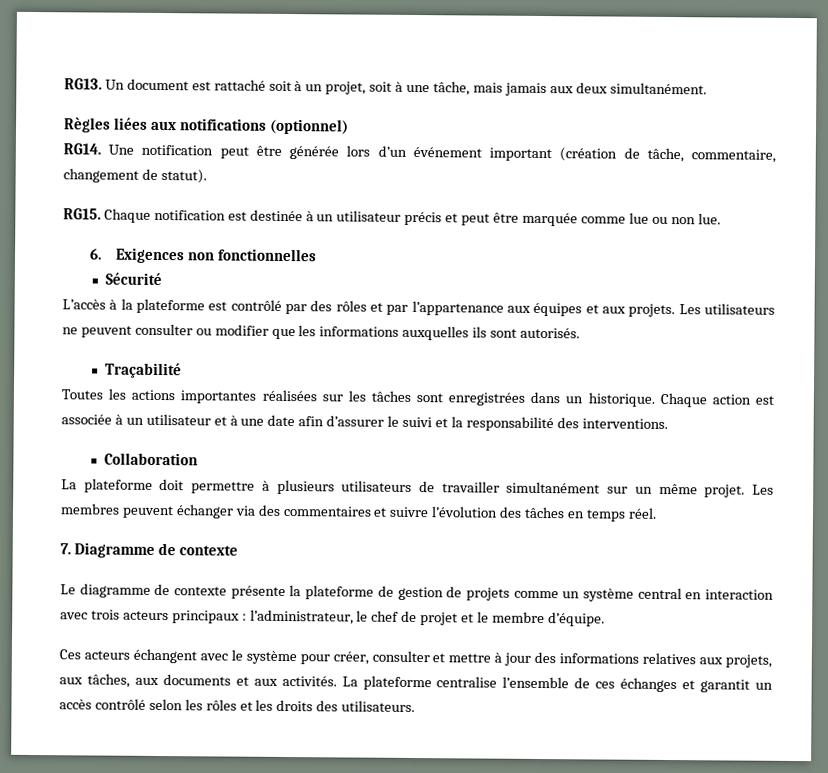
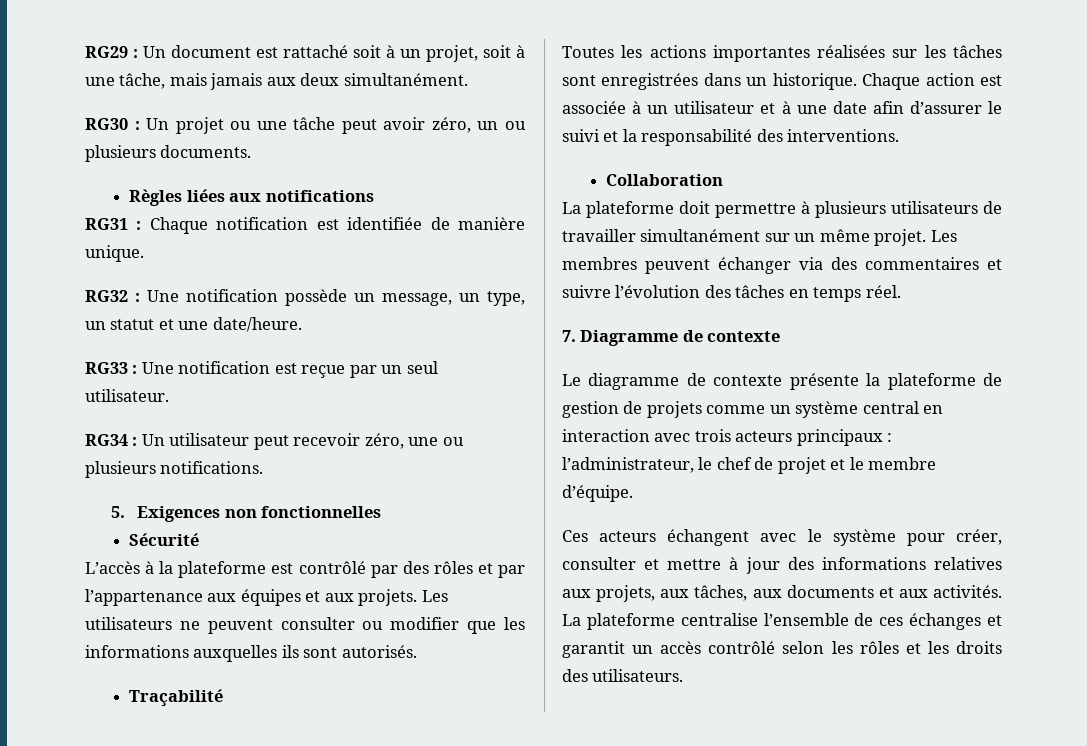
[64,78,102,90] RG13. -> [85,46,138,58] RG29 :
[63,117,349,135] [63,143,777,163] [63,168,207,184] [63,208,721,227] [88,248,102,260] Règles liées aux notifications (optionnel) // RG14. Une notification peut être générée lors d’un événement important (création de tâche, commentaire, changement de statut). // RG15. Chaque notification est destinée à un utilisateur précis et peut être marquée comme lue ou non lue. // 6. -> [85,117,526,134] [85,145,252,162] [129,189,374,206] [85,217,525,234] [85,245,144,262] [85,289,525,306] [85,317,302,332] [85,361,438,378] [85,389,169,402] [85,433,464,450] [85,461,264,478] [111,506,126,518] RG30 : Un projet ou une tâche peut avoir zéro, un ou plusieurs documents. // Règles liées aux notifications // RG31 : Chaque notification est identifiée de manière unique. // RG32 : Une notification possède un message, un type, un statut et une date/heure. // RG33 : Une notification est reçue par un seul utilisateur. // RG34 : Un utilisateur peut recevoir zéro, une ou plusieurs notifications. // 5.

